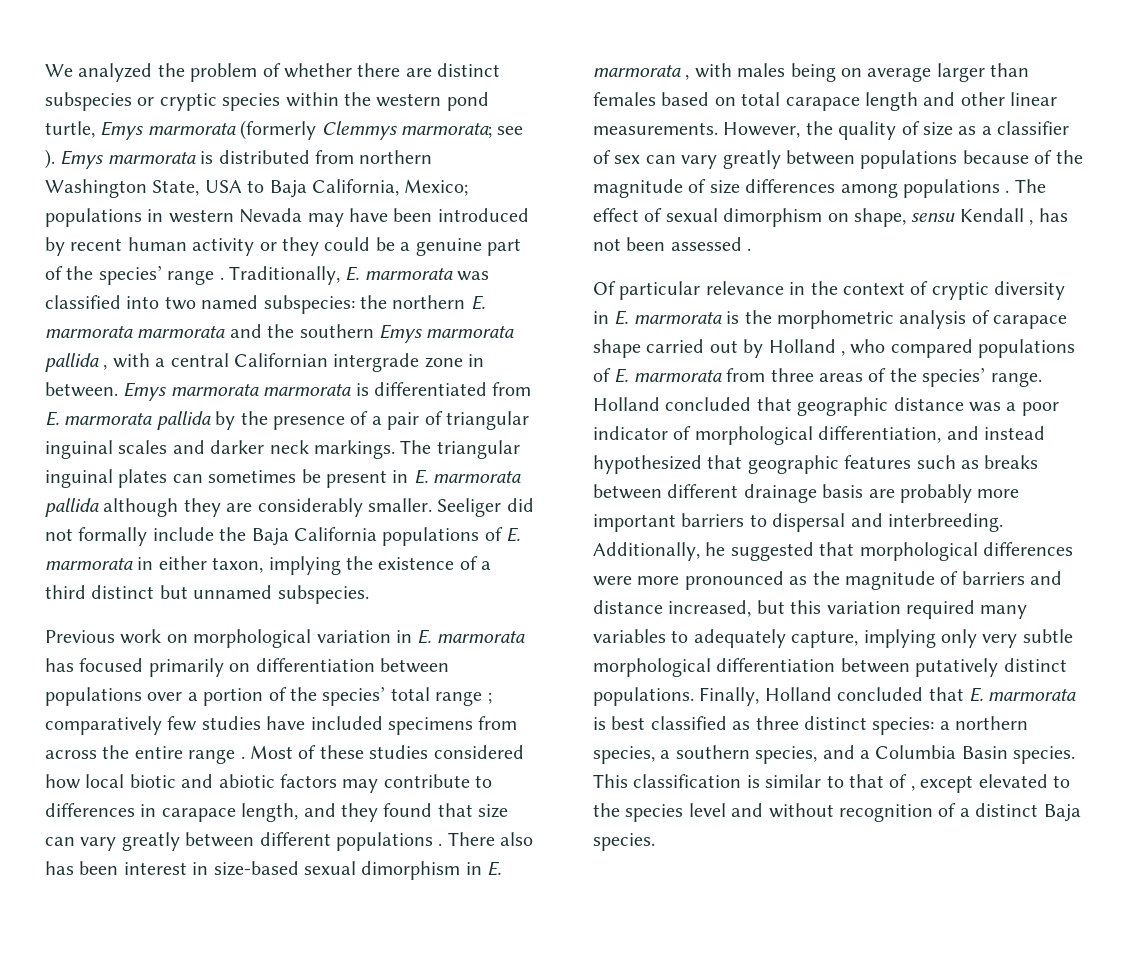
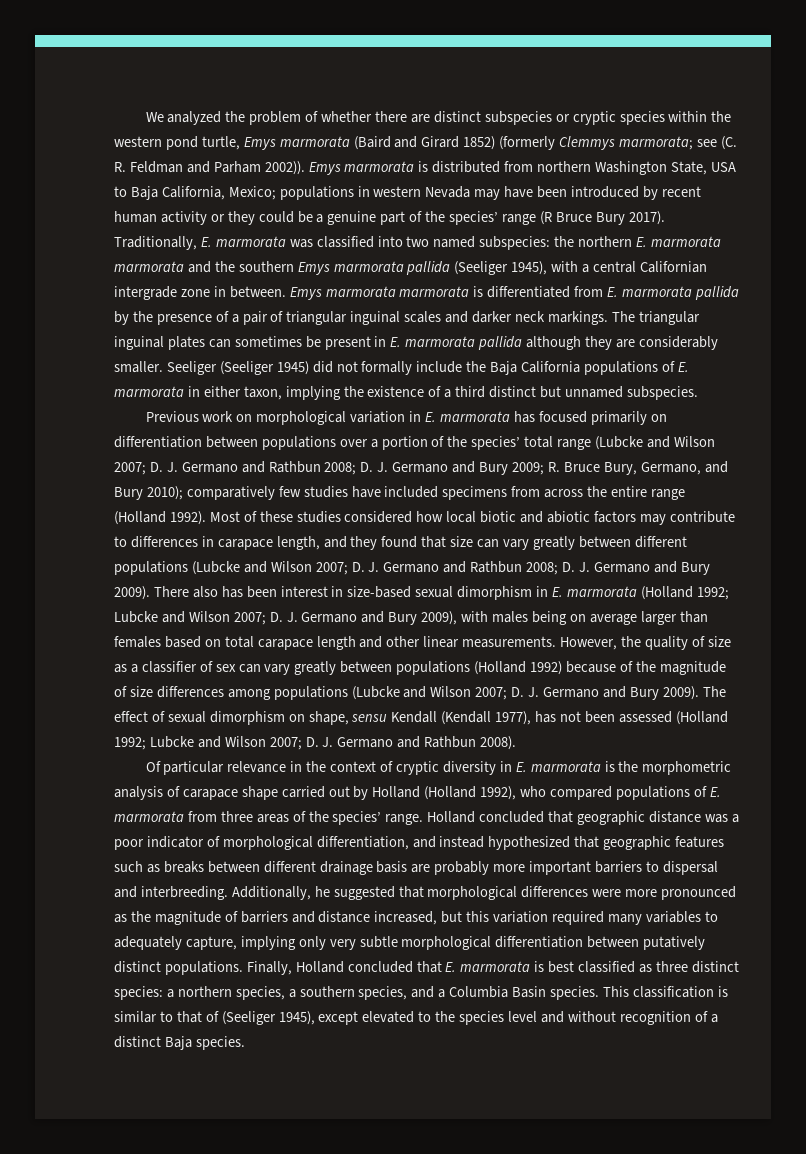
[240,120,524,140] [45,149,55,169] (formerly Clemmys marmorata; see ). -> [353,136,737,150] [114,161,305,175] (Baird and Girard 1852) (formerly Clemmys marmorata; see (C. R. Feldman and Parham 2002)).
[219,277,224,280] . -> [539,211,665,225] (R Bruce Bury 2017).
[103,364,108,370] , -> [454,261,548,275] (Seeliger 1945),
(502, 507) none -> [219,361,309,375] (Seeliger 1945)
[487,692,492,704] ; -> [595,436,715,450] [114,461,728,475] [114,486,183,500] (Lubcke and Wilson 2007; D. J. Germano and Rathbun 2008; D. J. Germano and Bury 2009; R. Bruce Bury, Germano, and Bury 2010);
[240,756,245,759] . -> [114,511,206,525] (Holland 1992).
[438,843,443,846] . -> [191,561,710,575] [114,586,150,600] (Lubcke and Wilson 2007; D. J. Germano and Rathbun 2008; D. J. Germano and Bury 2009).
[685,74,690,80] , -> [640,586,729,600] [114,611,458,625] (Holland 1992; Lubcke and Wilson 2007; D. J. Germano and Bury 2009),
(958, 159) none -> [474,661,563,675] (Holland 1992)
[1005,190,1010,193] . -> [351,686,699,700] (Lubcke and Wilson 2007; D. J. Germano and Bury 2009).
[1029,219,1034,225] , -> [441,711,532,725] (Kendall 1977),
[747,248,752,251] . -> [675,711,728,725] [114,736,517,750] (Holland 1992; Lubcke and Wilson 2007; D. J. Germano and Rathbun 2008).
[841,350,845,356] , -> [424,786,517,800] (Holland 1992),
[910,785,915,791] , -> [221,1011,315,1025] (Seeliger 1945),

